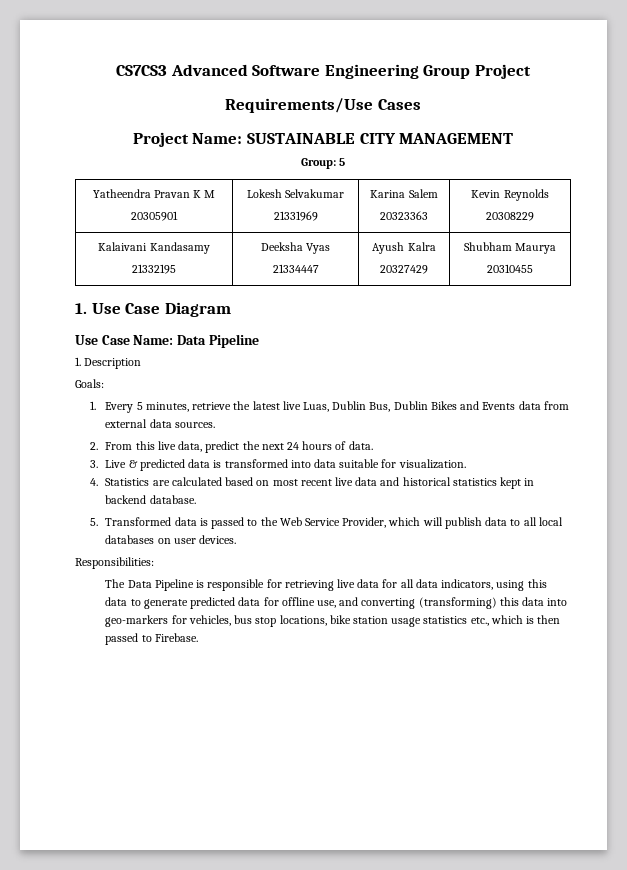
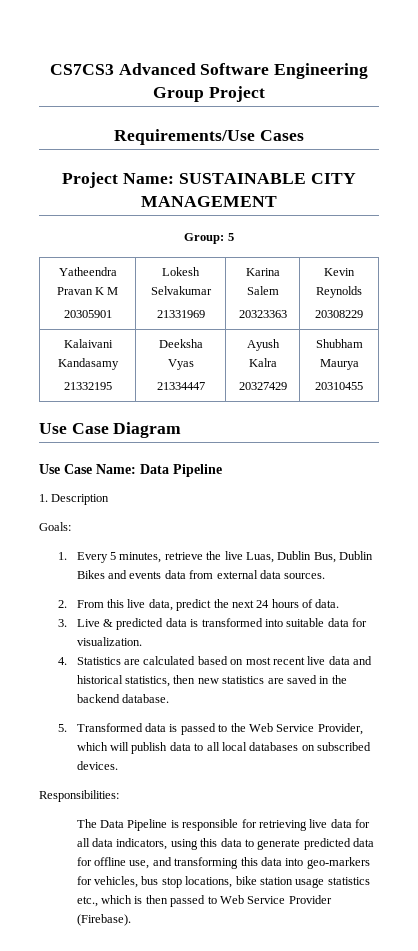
[75,303,87,314] 1. -> (363, 386) none
[252,401,280,410] latest -> (222, 555) none
[482,402,516,410] Events -> [129,571,162,579] events
[313,459,380,468] data suitable -> [286,618,349,627] suitable data
[452,477,535,489] statistics kept in -> [125,675,347,687] statistics, then new statistics are saved in the
[173,538,196,544] user -> [317,742,372,751] subscribed
[361,597,497,609] converting (transforming) -> [174,857,239,869] transforming
[154,633,198,642] Firebase. -> [219,895,332,904] [76,914,131,926] Web Service Provider (Firebase).

